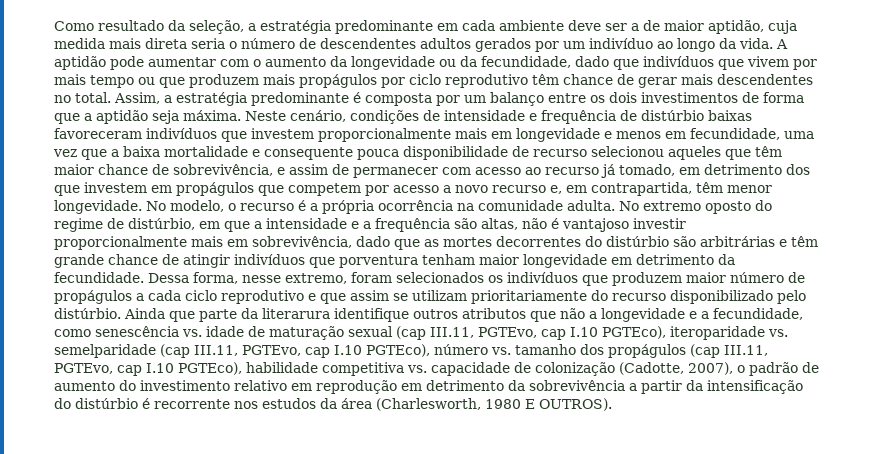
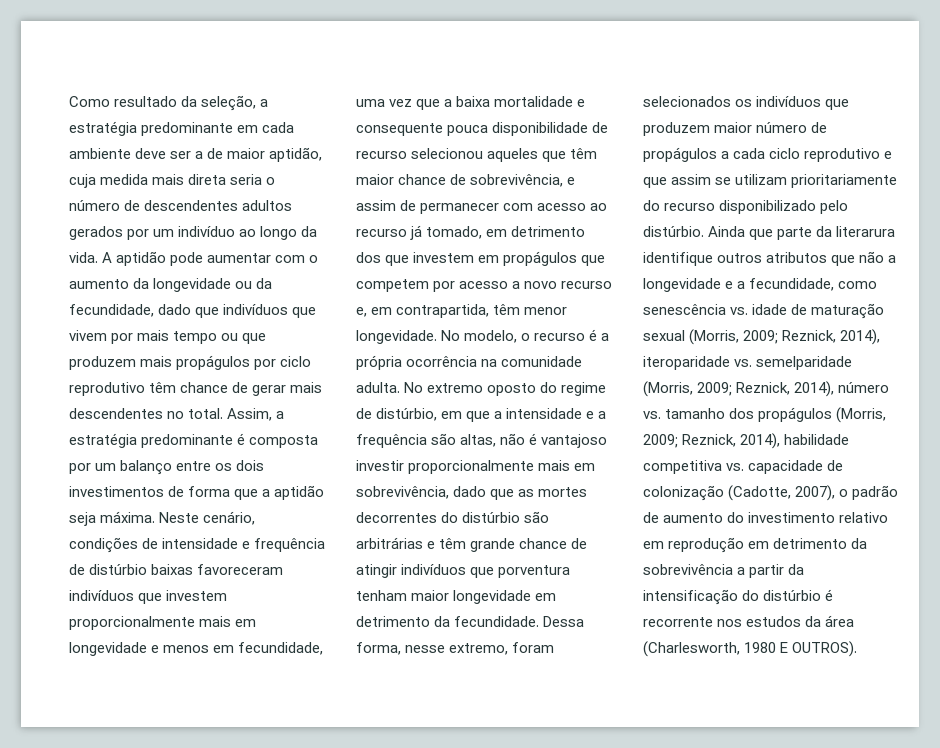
[396,326,788,340] [54,344,430,358] (cap III.11, PGTEvo, cap I.10 PGTEco), iteroparidade vs. semelparidade (cap III.11, PGTEvo, cap I.10 PGTEco), -> [689,329,881,345] [643,356,853,370] [643,381,835,397] (Morris, 2009; Reznick, 2014), iteroparidade vs. semelparidade (Morris, 2009; Reznick, 2014),
[690,344,768,358] [54,362,242,376] (cap III.11, PGTEvo, cap I.10 PGTEco), -> [836,407,887,423] [643,433,781,449] (Morris, 2009; Reznick, 2014),

